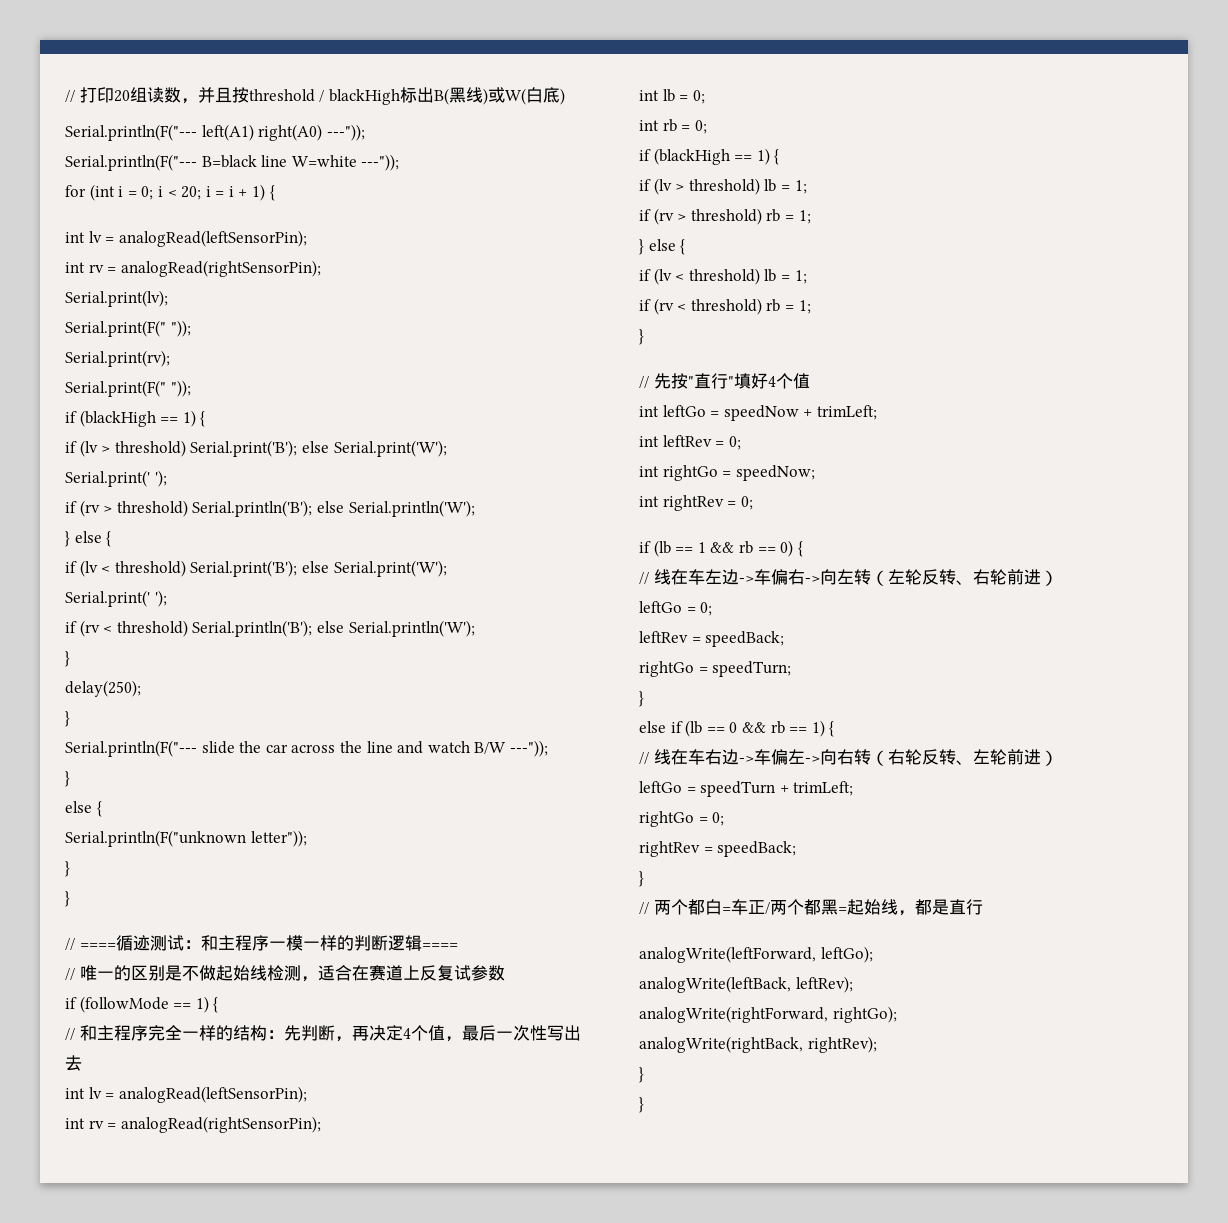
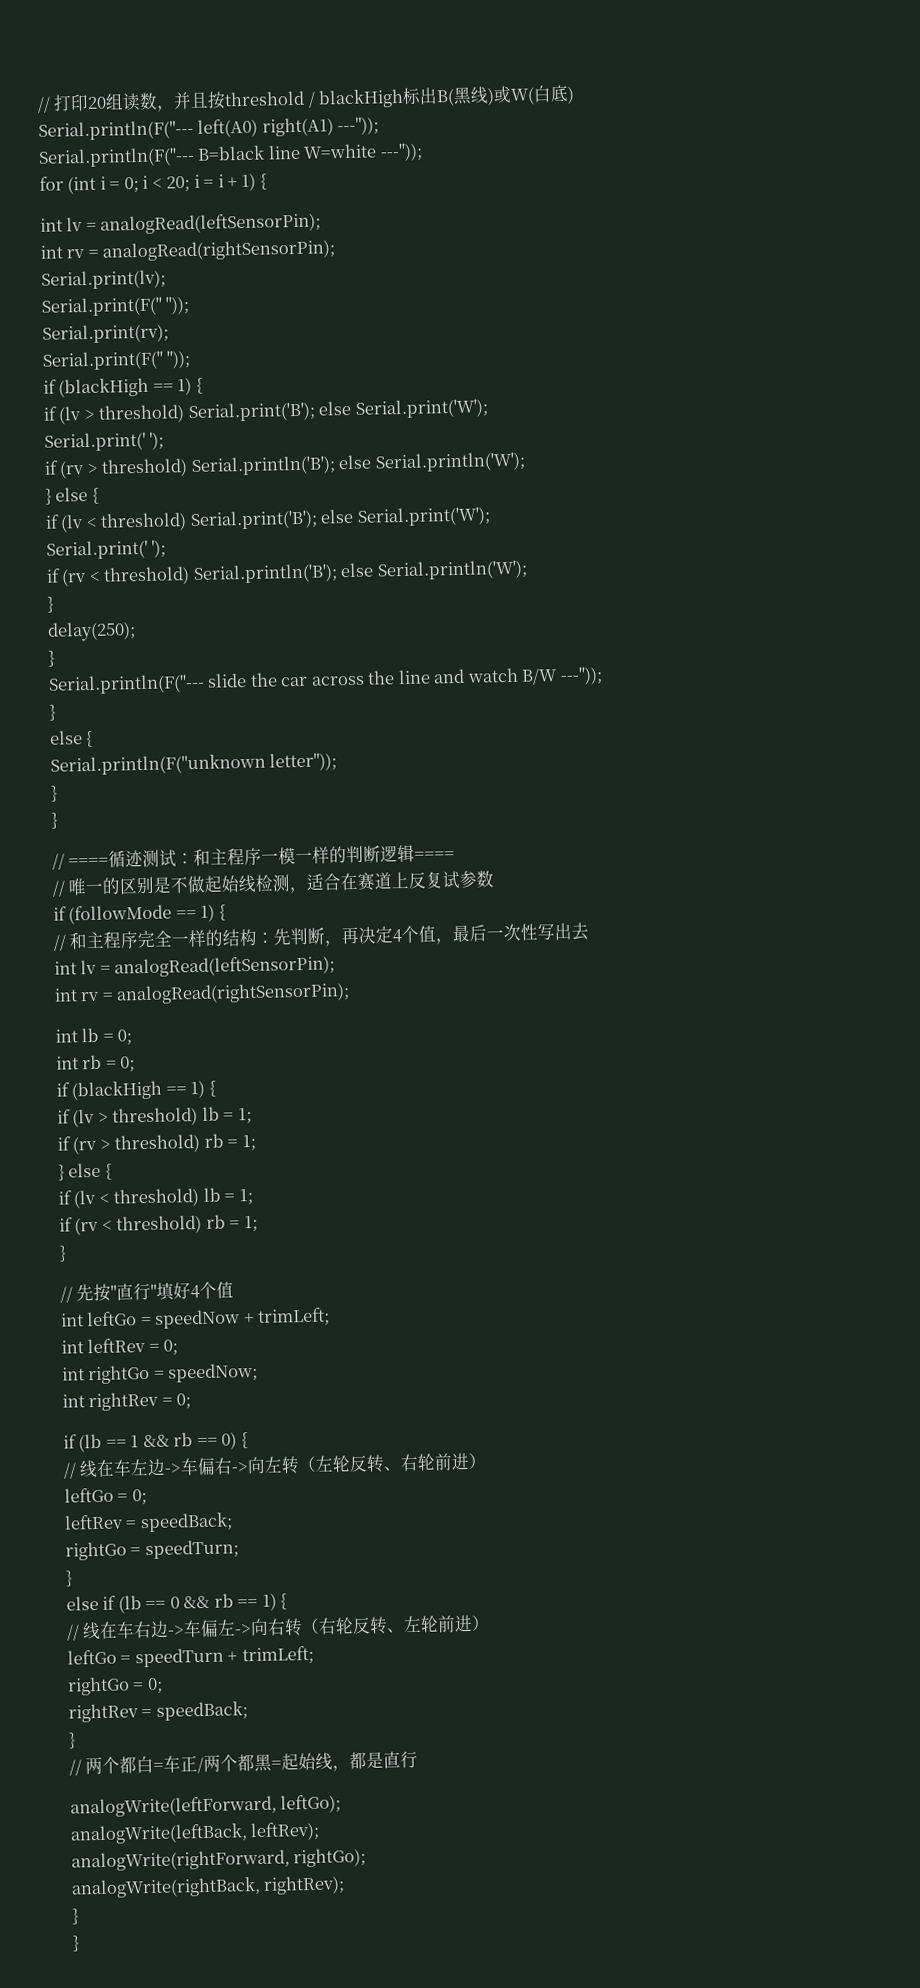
[201,124,323,141] left(A1) right(A0) -> [197,117,334,138] left(A0) right(A1)

